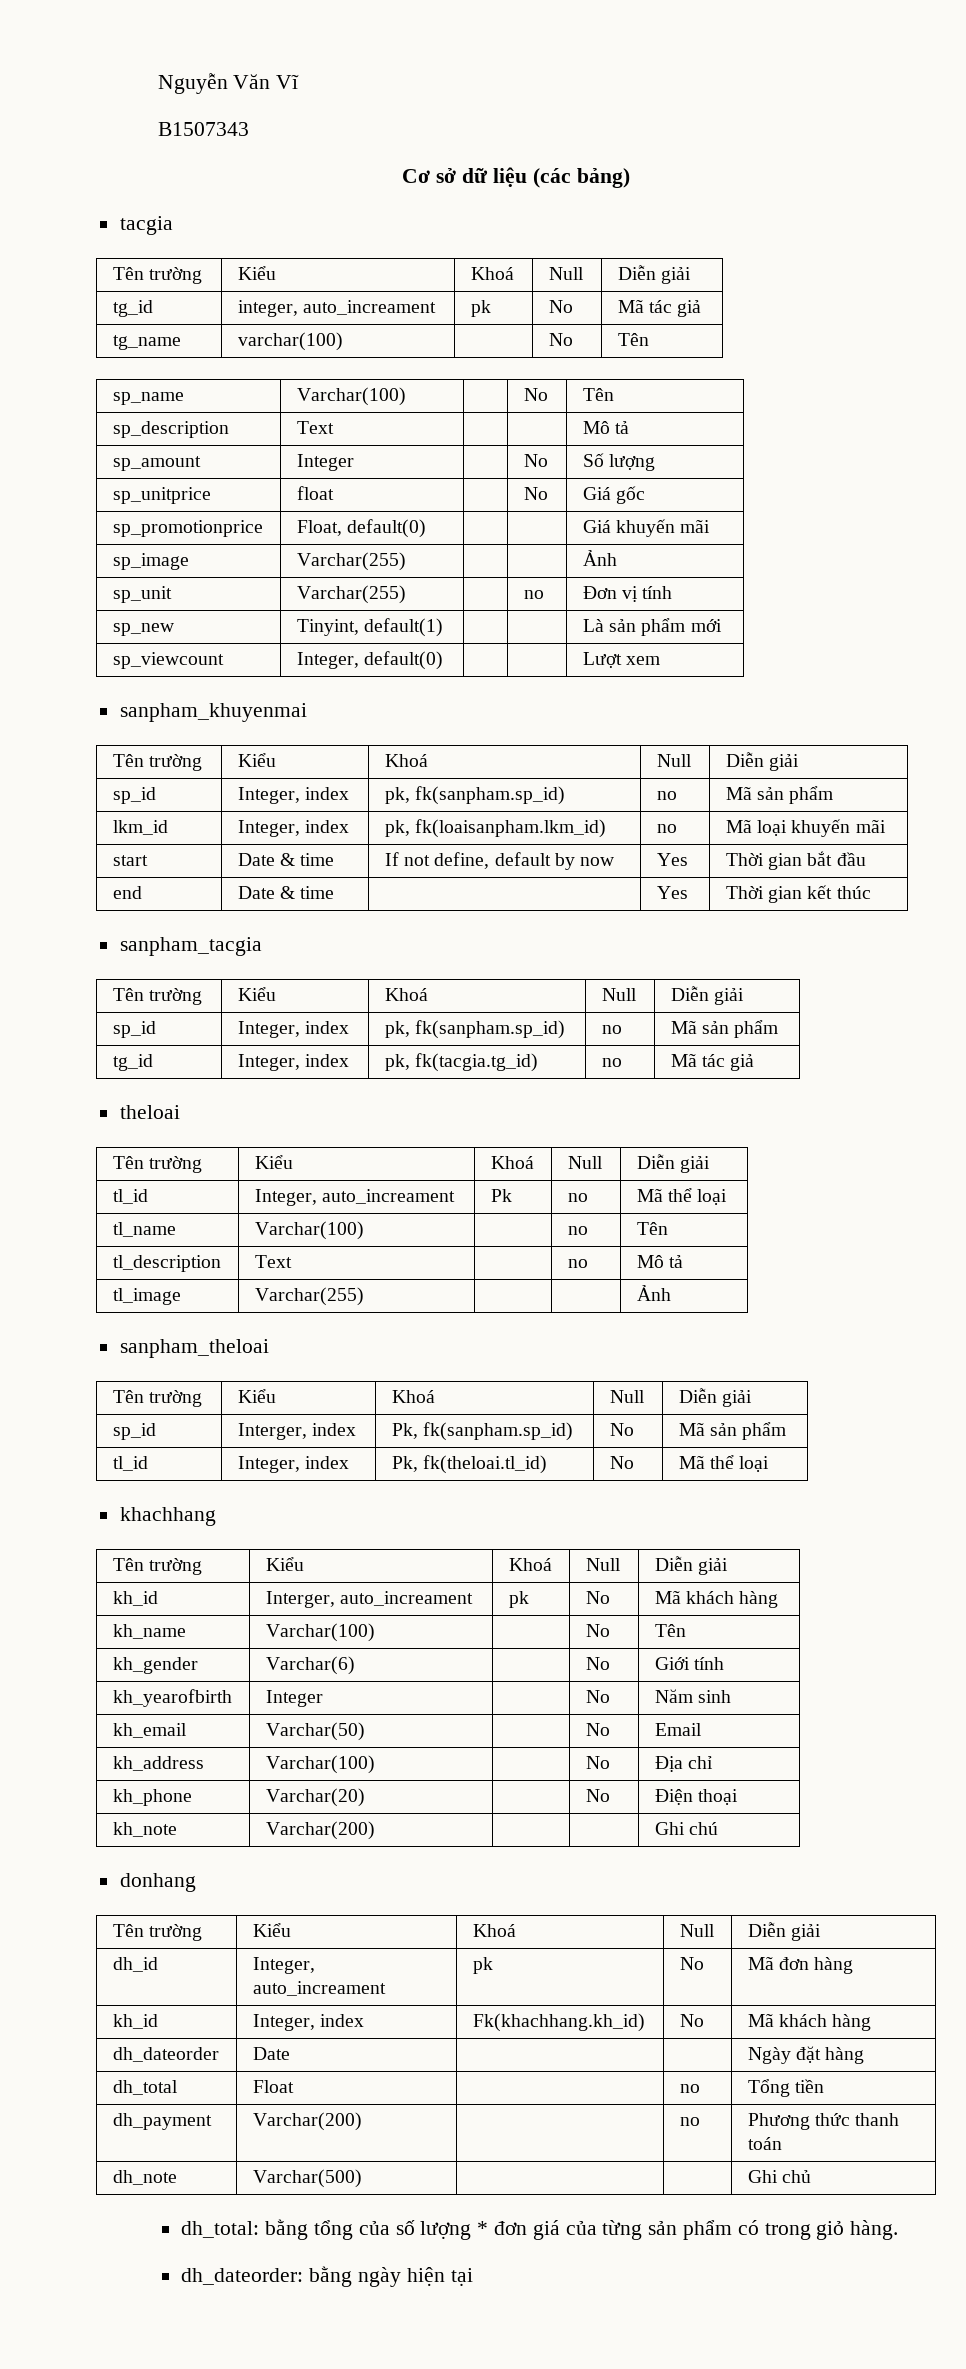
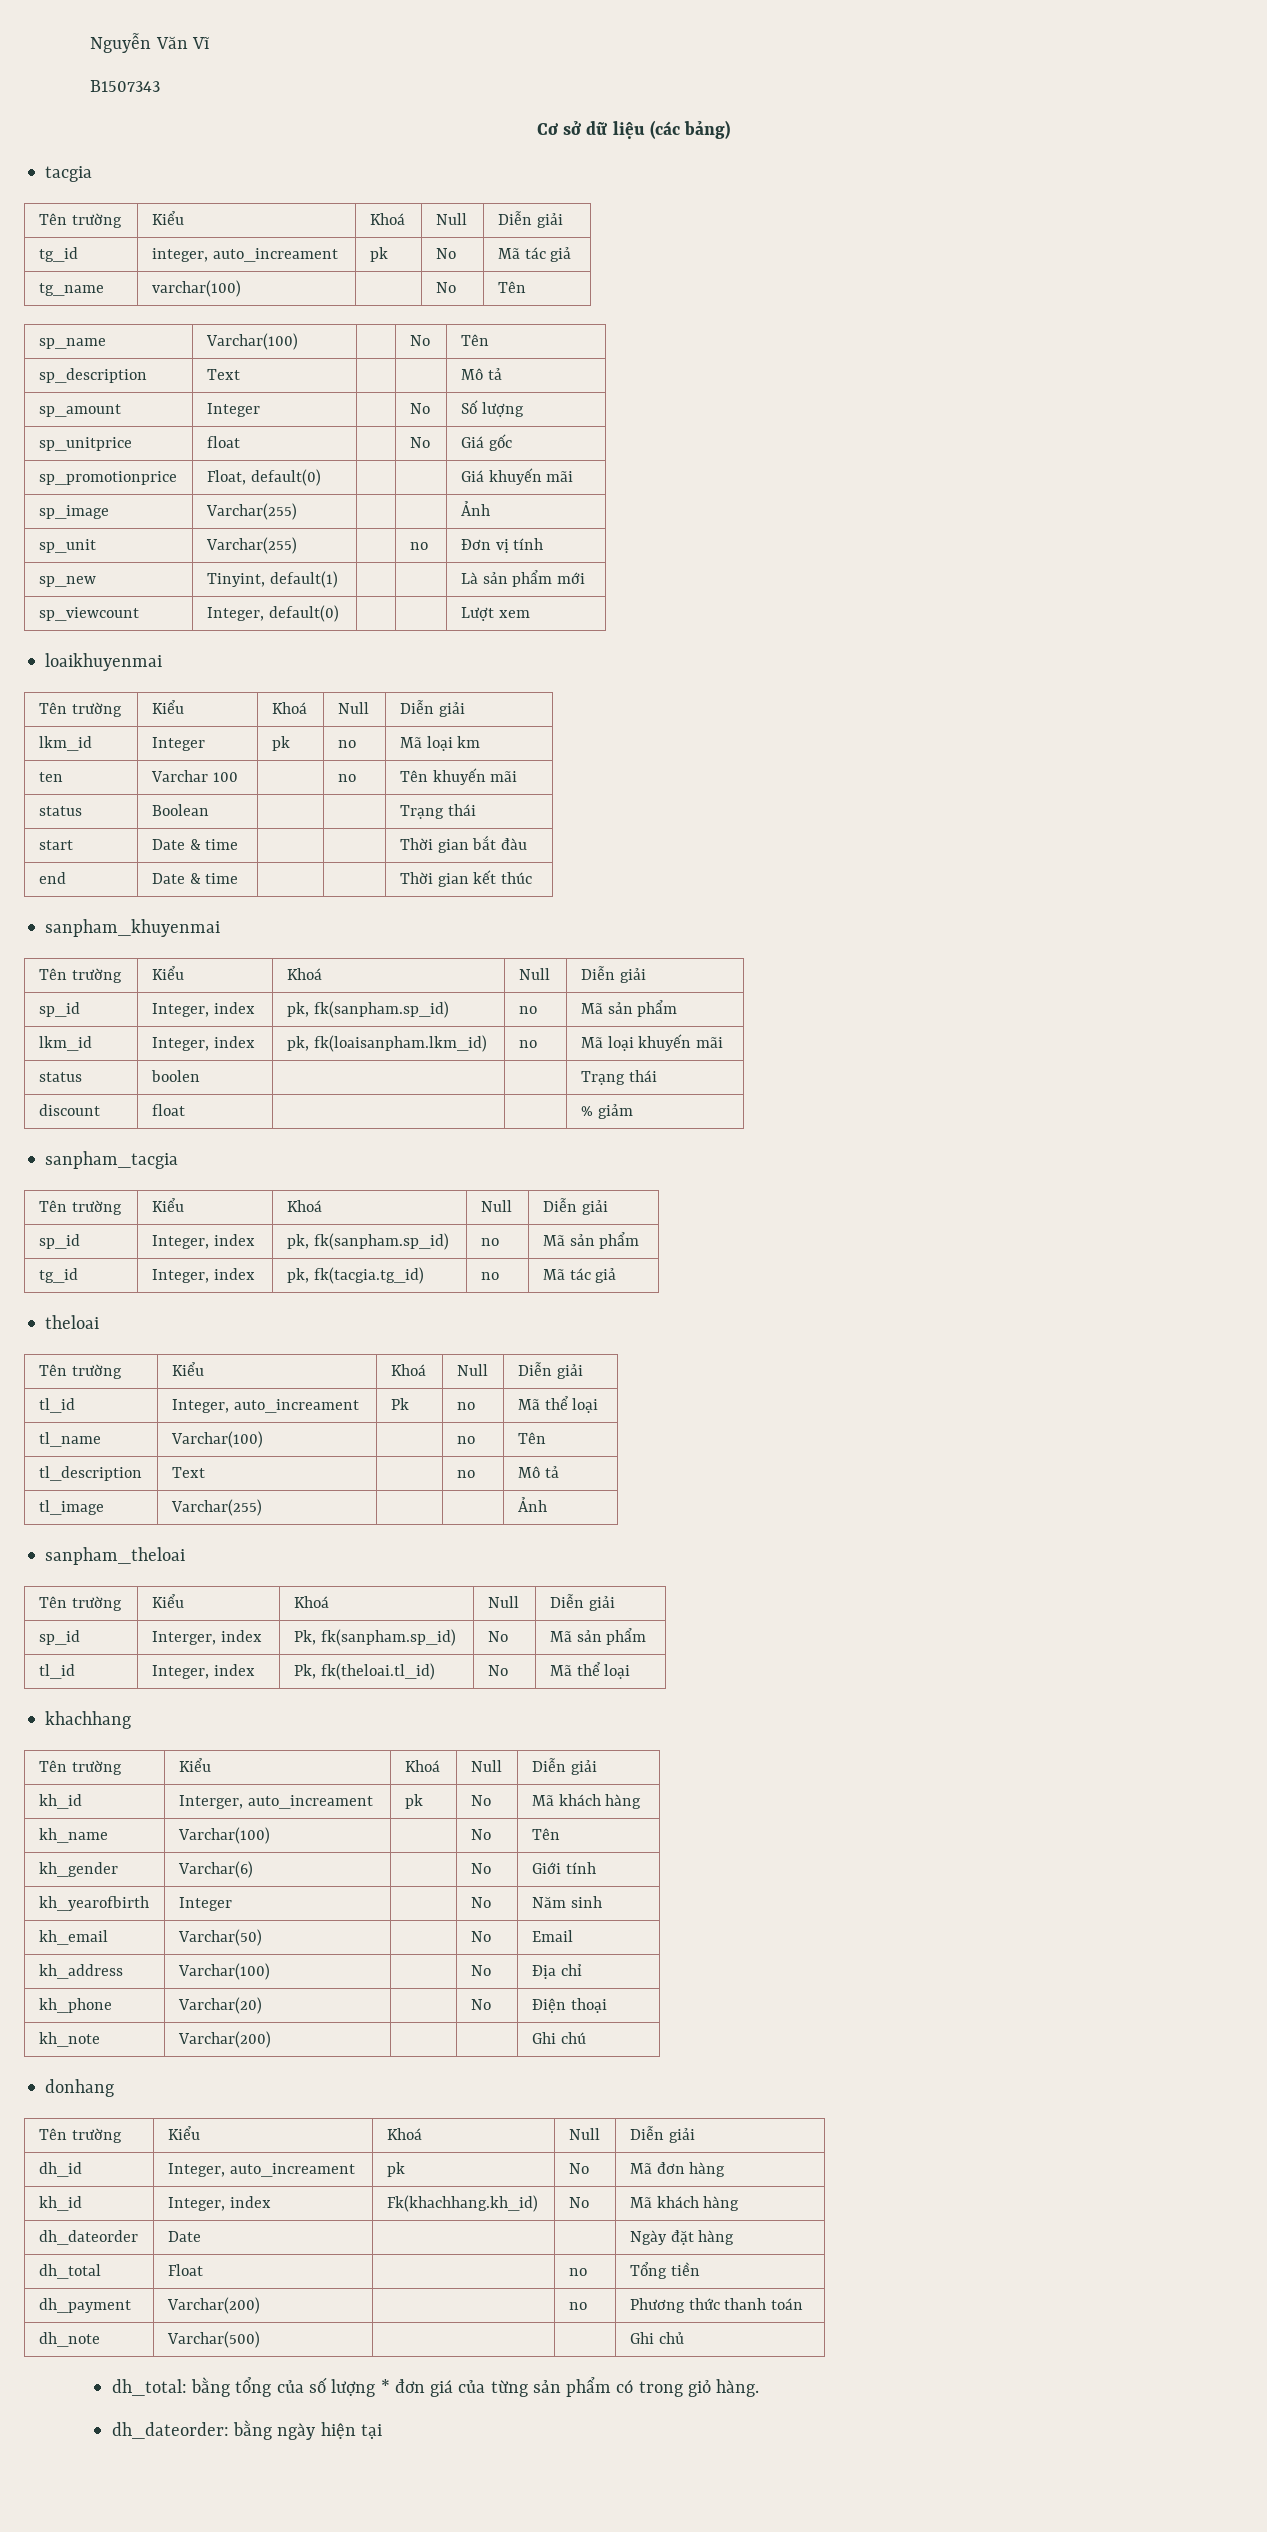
(661, 660) none -> [45,653,163,671] [38,702,122,717] [151,700,184,714] [271,702,307,714] [337,702,369,714] [399,700,465,717] [38,736,92,751] [151,737,205,751] [271,736,290,751] [337,740,356,748] [399,736,481,751] [38,772,63,782] [150,770,238,782] [337,774,356,782] [399,768,518,785] [38,806,82,816] [151,804,209,816] [399,804,476,819] [38,840,73,850] [151,839,239,850] [399,835,528,853] [38,872,66,884] [151,873,239,884] [399,870,533,887] // loaikhuyenmai // Tên trường | Kiểu | Khoá | Null | Diễn giải // lkm_id | Integer | pk | no | Mã loại km // ten | Varchar 100 | | no | Tên khuyến mãi // status | Boolean | | | Trạng thái // start | Date & time | | | Thời gian bắt đàu // end | Date & time | | | Thời gian kết thúc
[112,855,148,866] [237,853,335,866] [384,852,615,870] [656,853,688,866] [725,851,866,870] [112,886,142,899] [237,886,335,899] [656,886,688,899] [725,885,871,903] start | Date & time | If not define, default by now | Yes | Thời gian bắt đầu // end | Date & time | | Yes | Thời gian kết thúc -> [38,1072,82,1082] [150,1070,200,1082] [580,1070,657,1085] [38,1104,100,1116] [151,1104,185,1116] [580,1104,633,1119] status | boolen | | | Trạng thái // discount | float | | | % giảm

